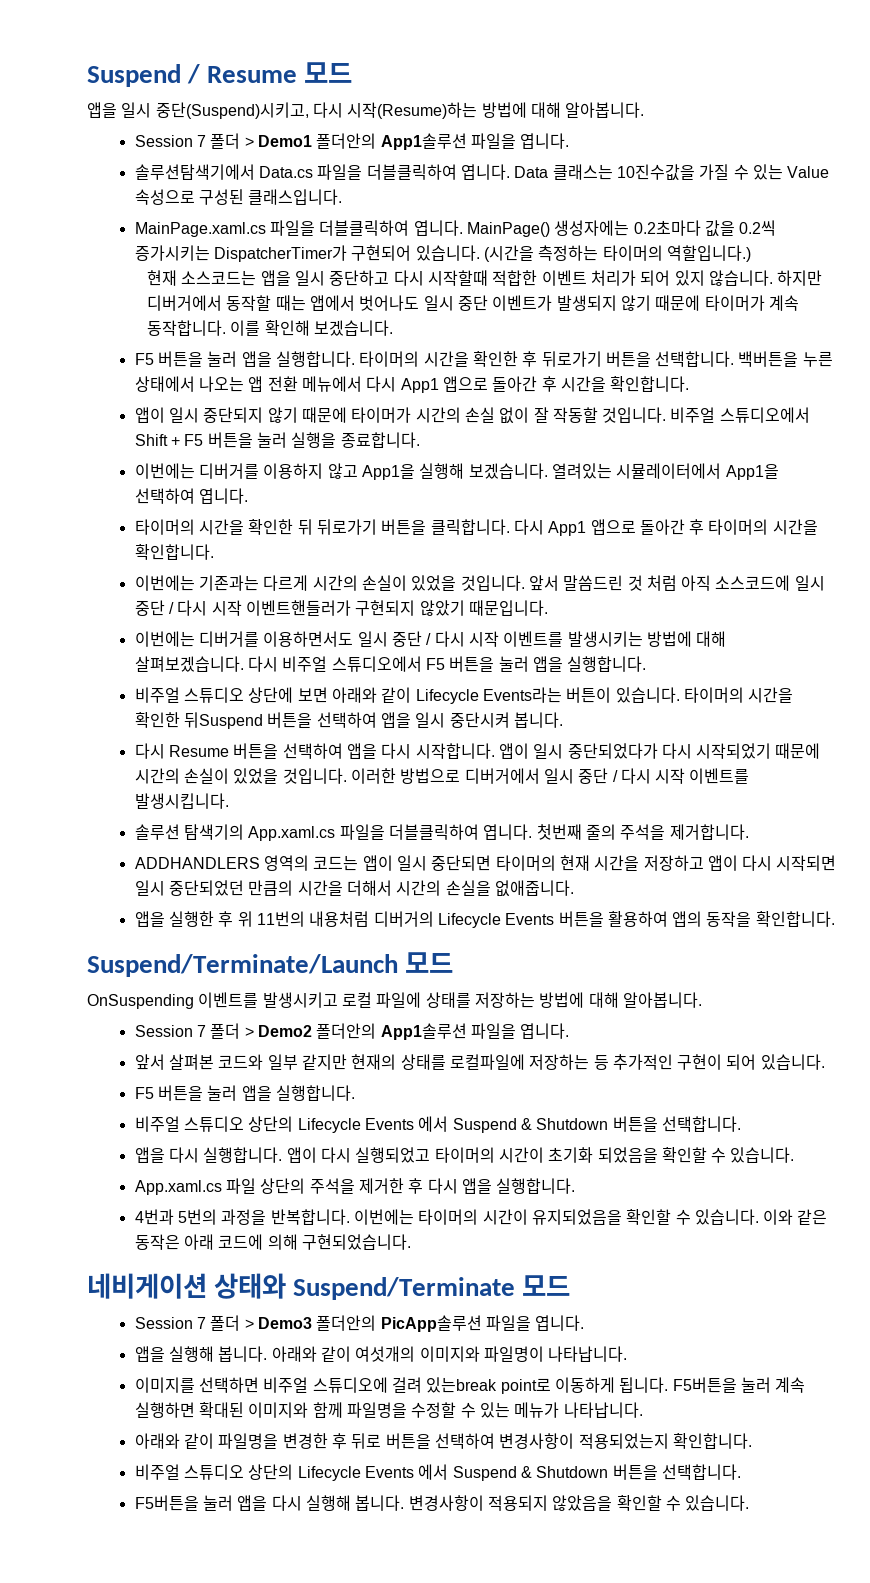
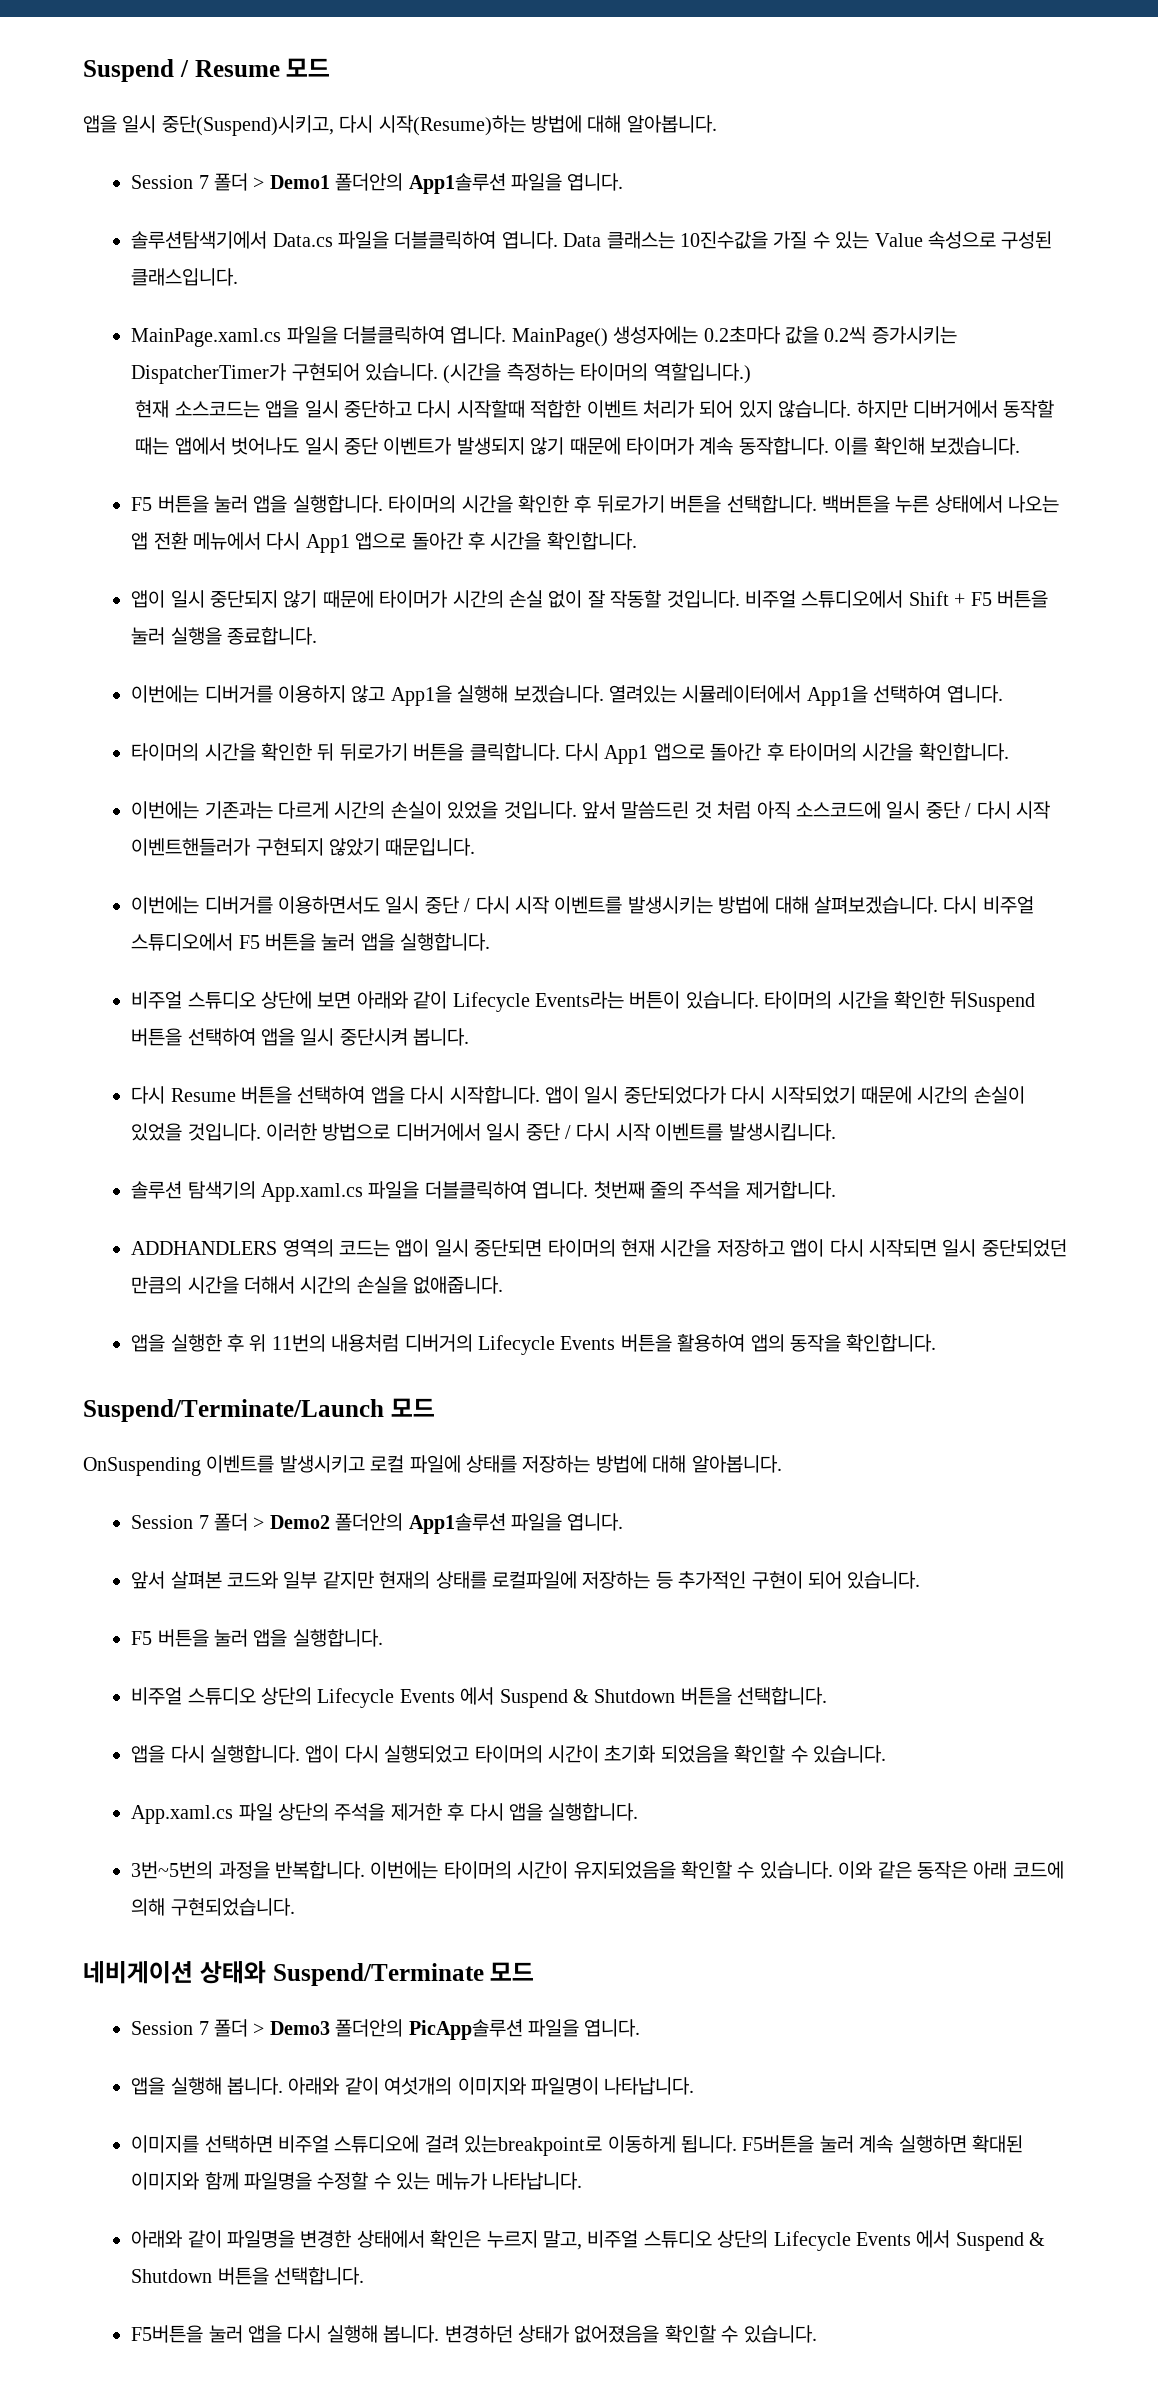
[134,1209,217,1225] 4번과 5번의 -> [131,1861,214,1879] 3번~5번의
[426,1377,551,1394] 있는break point로 -> [464,2135,603,2156] 있는breakpoint로
[331,1433,752,1449] 후 뒤로 버튼을 선택하여 변경사항이 적용되었는지 확인합니다. // -> [356,2230,582,2250] 상태에서 확인은 누르지 말고,
[408,1495,613,1511] 변경사항이 적용되지 않았음을 -> [444,2325,660,2343] 변경하던 상태가 없어졌음을

